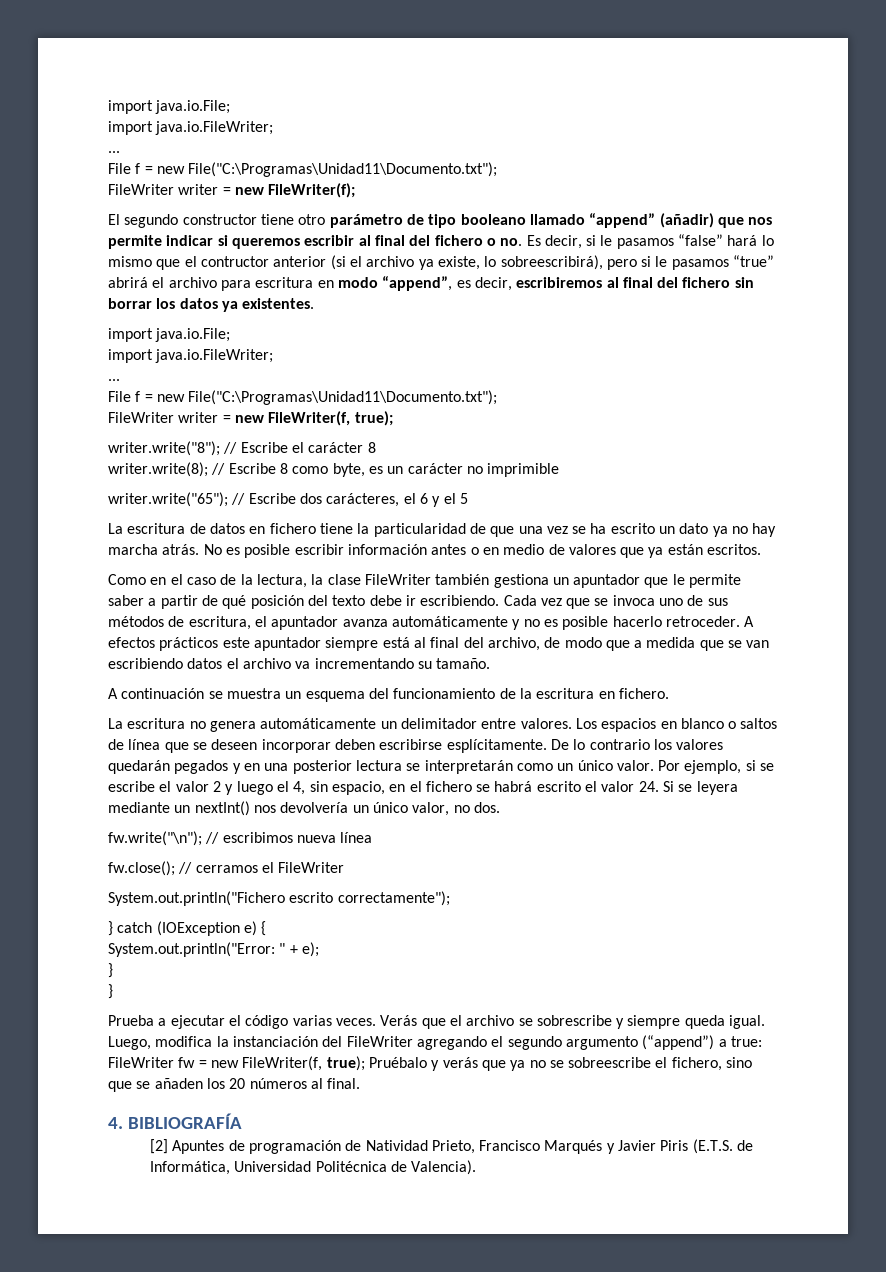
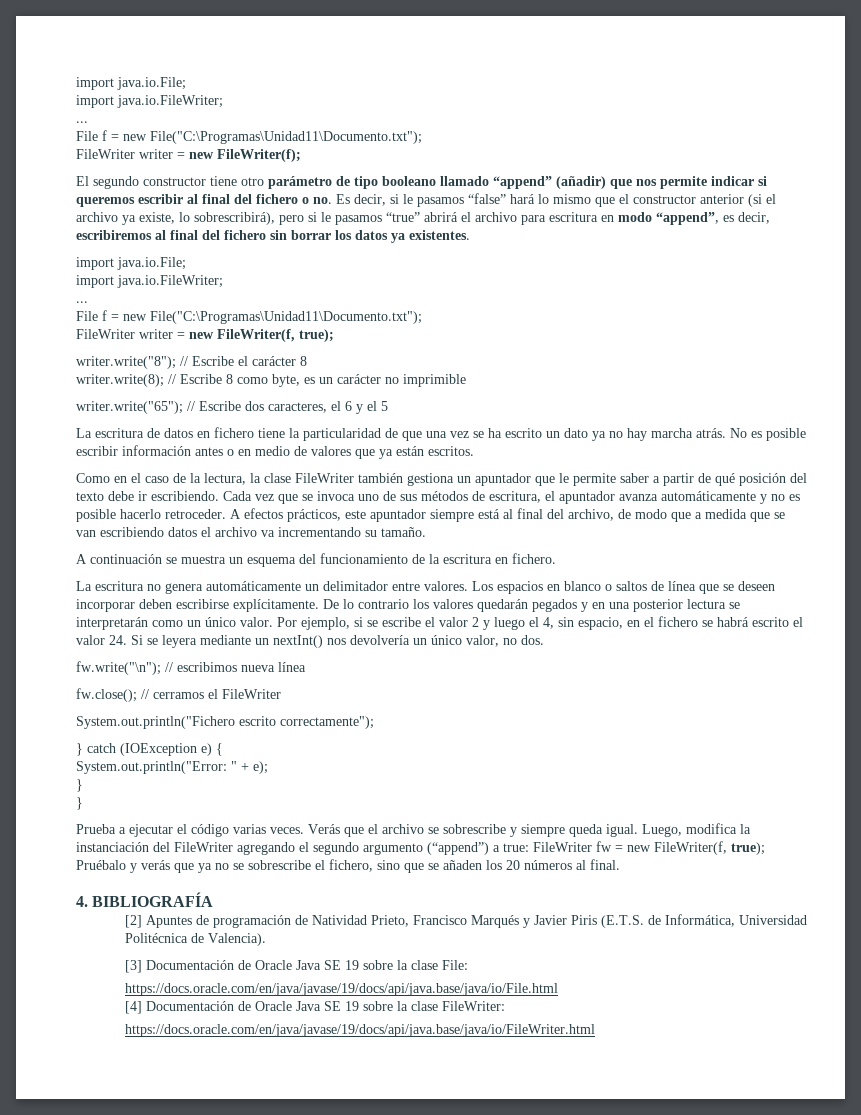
[200,256,269,267] contructor -> [633,195,696,204] constructor
[500,255,603,270] sobreescribirá), -> [194,212,275,225] sobrescribirá),
[326,493,400,507] carácteres, -> [268,402,327,413] caracteres,
[159,637,219,651] prácticos -> [287,509,341,522] prácticos,
[446,739,547,753] esplícitamente. -> [233,599,319,612] explícitamente.
[568,1057,652,1068] sobreescribe -> [248,860,311,870] sobrescribe
(477, 1167) none -> [124,960,468,973] [124,983,558,996] [124,1001,505,1014] [124,1024,595,1037] // [3] Documentación de Oracle Java SE 19 sobre la clase File: // https://docs.oracle.com/en/java/javase/19/docs/api/java.base/java/io/File.html // [4] Documentación de Oracle Java SE 19 sobre la clase FileWriter: // https://docs.oracle.com/en/java/javase/19/docs/api/java.base/java/io/FileWriter.html

